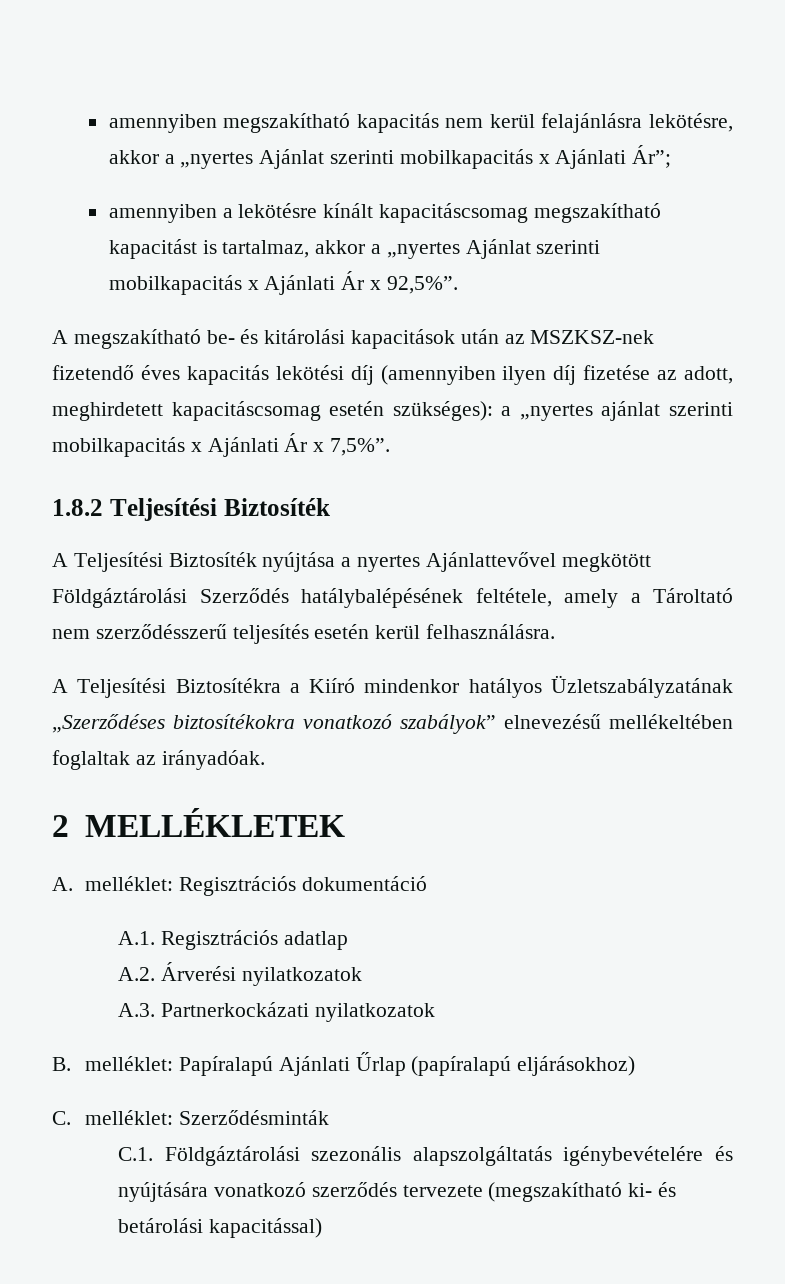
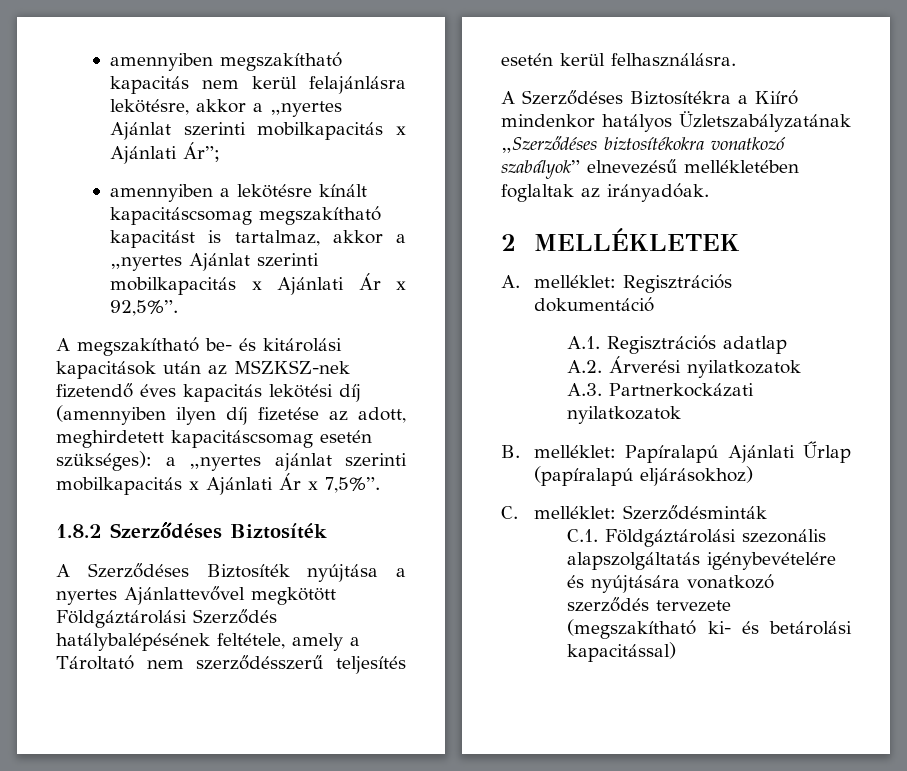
[109,498,217,521] Teljesítési -> [110,522,222,539] Szerződéses
[73,552,163,572] Teljesítési -> [87,563,189,578] Szerződéses
[77,678,167,698] Teljesítési -> [522,90,623,105] Szerződéses
[609,714,733,729] mellékeltében -> [684,160,799,173] mellékletében

